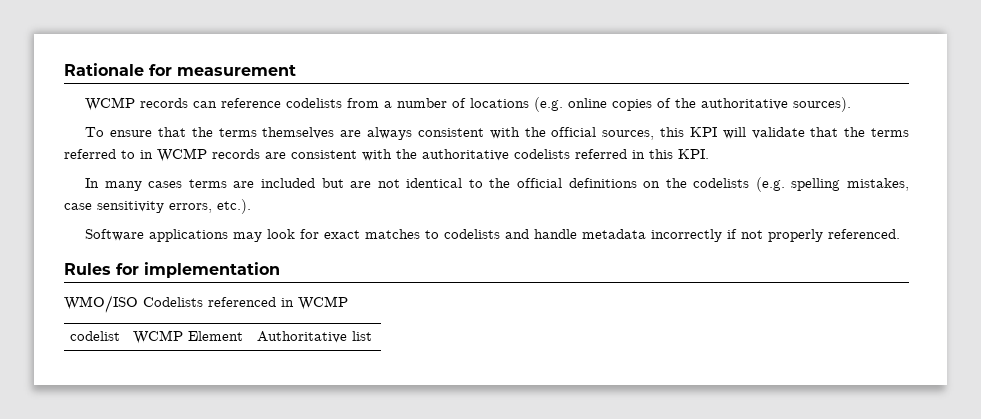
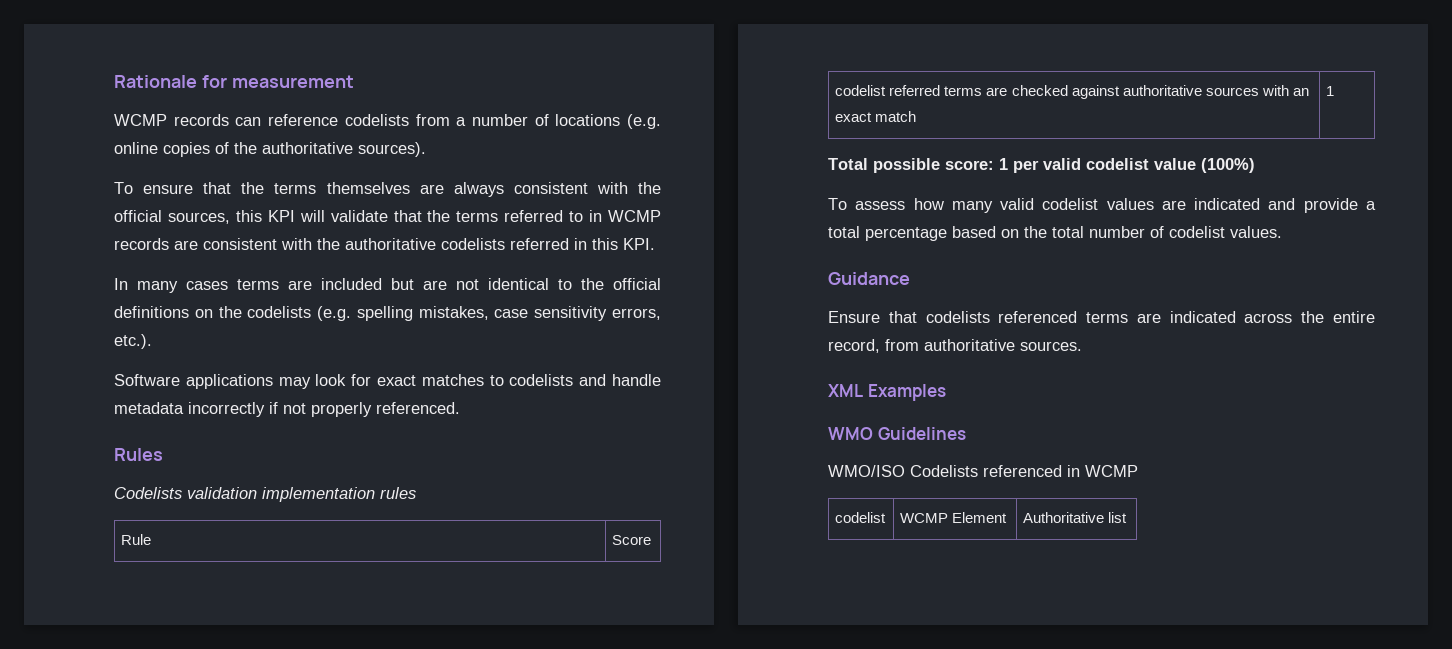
[116,263,139,275] for -> [114,487,257,499] // Codelists validation
(280, 270) none -> [380,487,416,499] [121,534,152,545] [612,535,652,545] [835,85,1309,99] [835,111,917,122] [1326,86,1335,96] [828,158,1255,173] [828,198,1376,213] [828,226,1282,241] [828,272,910,285] [828,311,1375,323] [828,339,1082,353] [828,384,946,401] [828,427,966,440] rules // Rule | Score // codelist referred terms are checked against authoritative sources with an exact match | 1 // Total possible score: 1 per valid codelist value (100%) // To assess how many valid codelist values are indicated and provide a total percentage based on the total number of codelist values. // Guidance // Ensure that codelists referenced terms are indicated across the entire record, from authoritative sources. // XML Examples // WMO Guidelines

